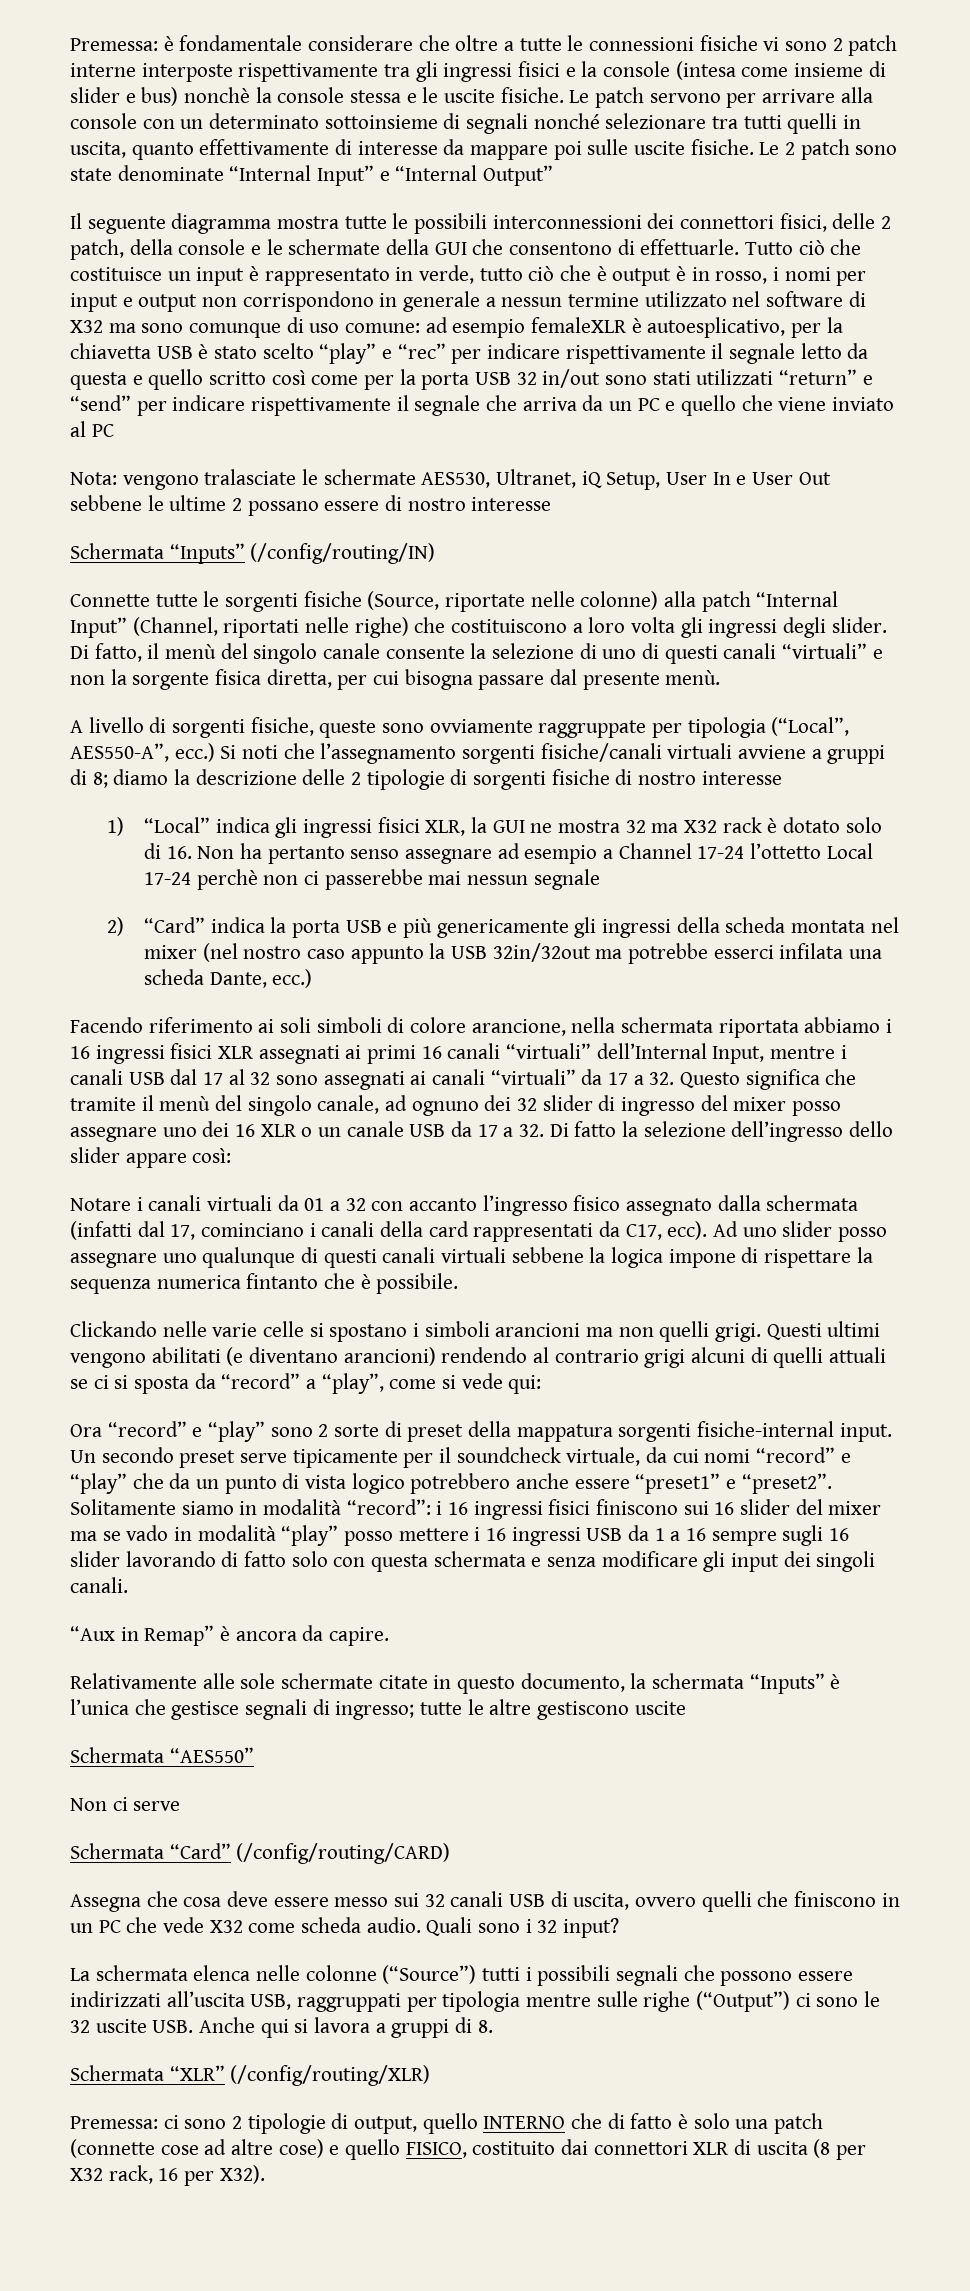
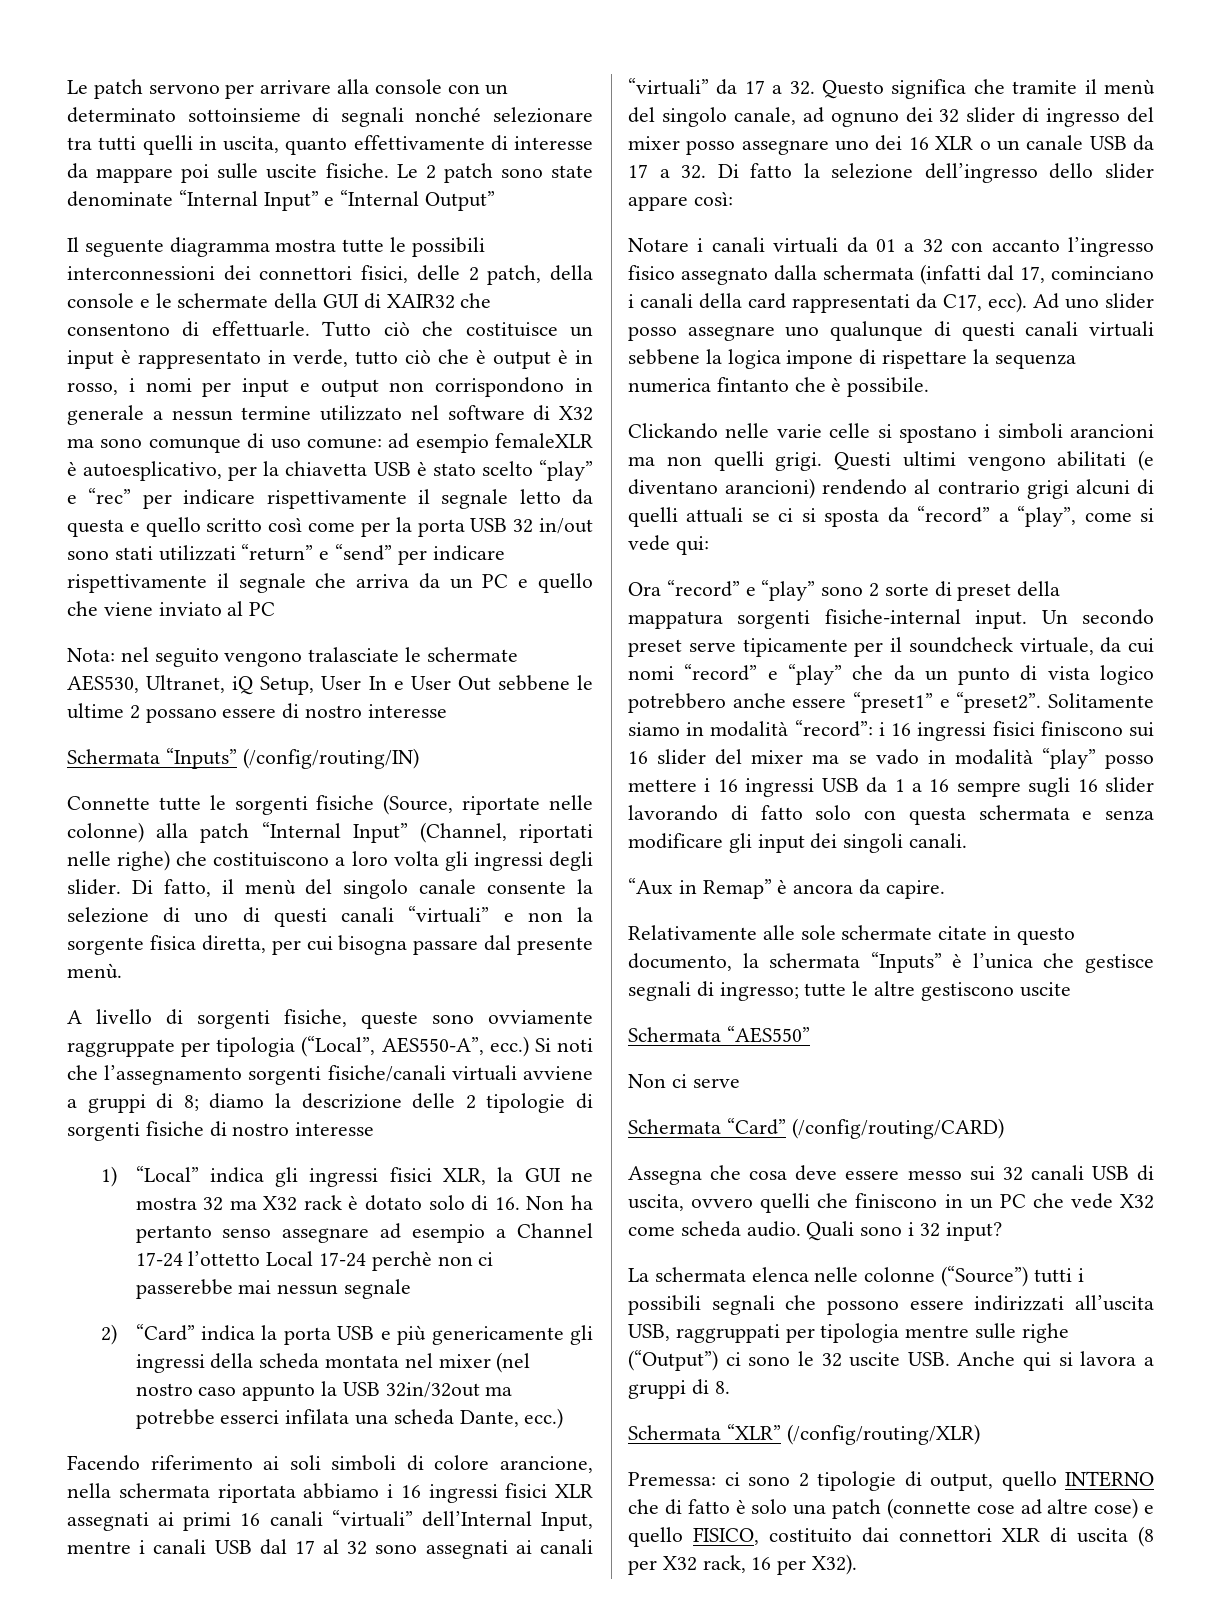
[70,35,898,56] [70,61,886,82] [70,87,564,106] Premessa: è fondamentale considerare che oltre a tutte le connessioni fisiche vi sono 2 patch interne interposte rispettivamente tra gli ingressi fisici e la console (intesa come insieme di slider e bus) nonchè la console stessa e le uscite fisiche. -> (67, 87) none
(467, 248) none -> [363,293,455,309] di XAIR32
(117, 478) none -> [120,647,219,667] nel seguito

